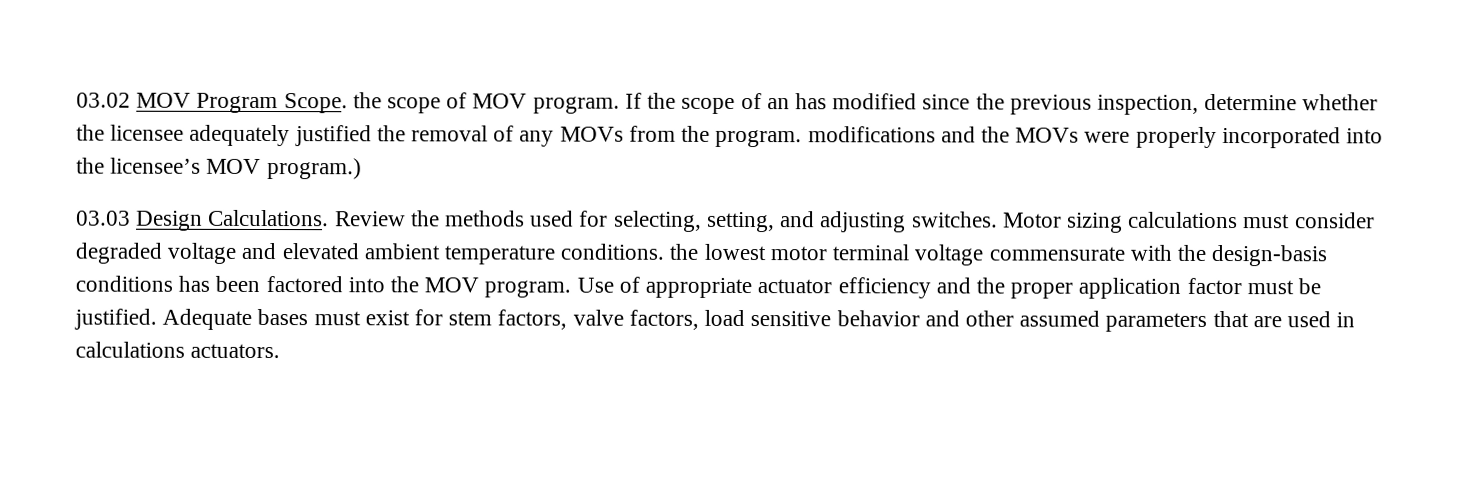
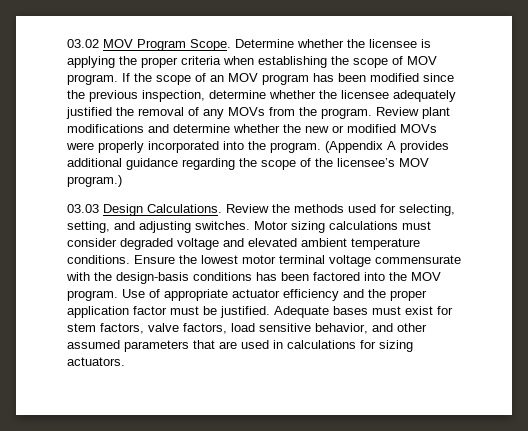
(348, 103) none -> [235,39,431,48] [67,56,327,68] Determine whether the licensee is applying the proper criteria when establishing
[794,93,827,110] has -> [228,73,366,85] MOV program has been
[807,126,1010,143] modifications and the -> [376,107,450,119] [67,124,396,133] Review plant modifications and determine whether the new or modified
(105, 165) none -> [270,141,449,153] [67,158,333,170] program. (Appendix A provides additional guidance regarding the scope of the
(665, 251) none -> [134,255,175,264] Ensure
[836,310,920,327] behavior -> [315,323,368,334] behavior,
(185, 349) none -> [360,340,413,352] for sizing

